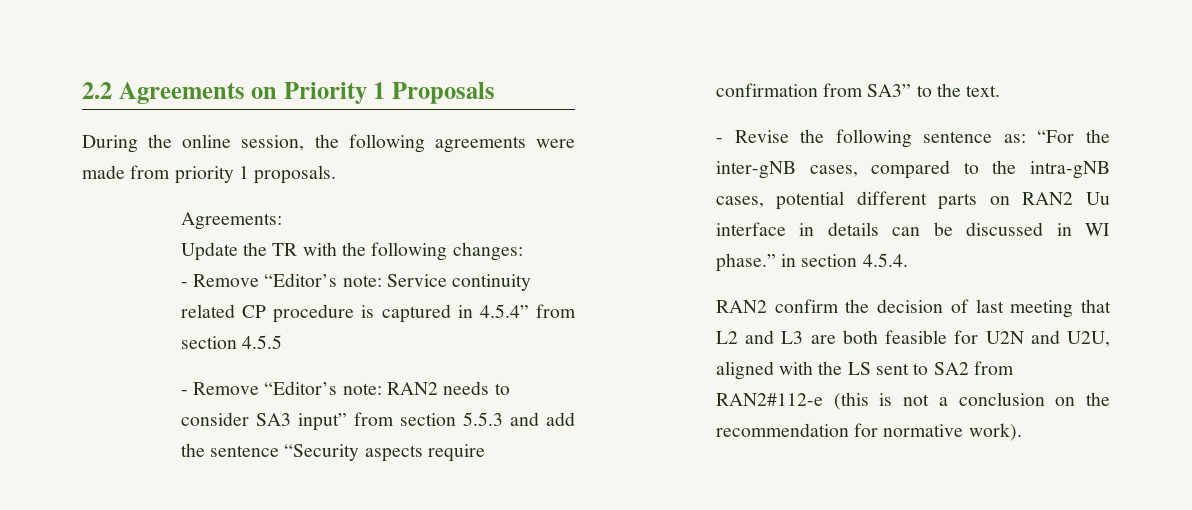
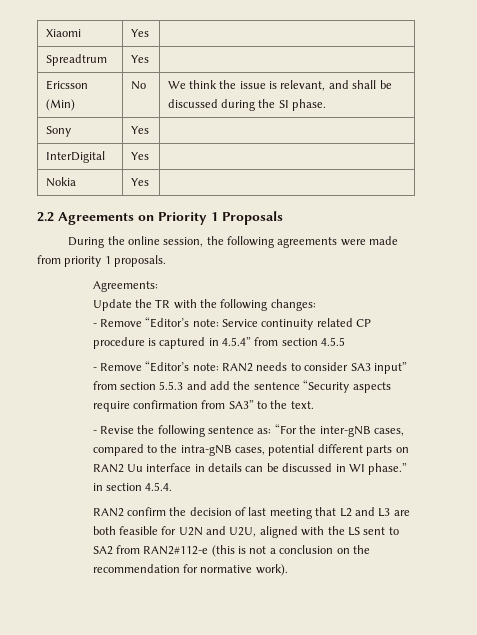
(82, 90) none -> [45,29,81,37] [130,29,149,37] [45,54,107,66] [130,55,149,63] [45,80,88,90] [45,99,75,111] [130,81,146,90] [167,80,392,91] [167,99,327,111] [45,126,71,137] [130,126,149,134] [45,151,105,163] [130,152,149,160] [45,177,76,187] [130,178,149,186] Xiaomi | Yes | // Spreadtrum | Yes | // Ericsson (Min) | No | We think the issue is relevant, and shall be discussed during the SI phase. // Sony | Yes | // InterDigital | Yes | // Nokia | Yes | //

